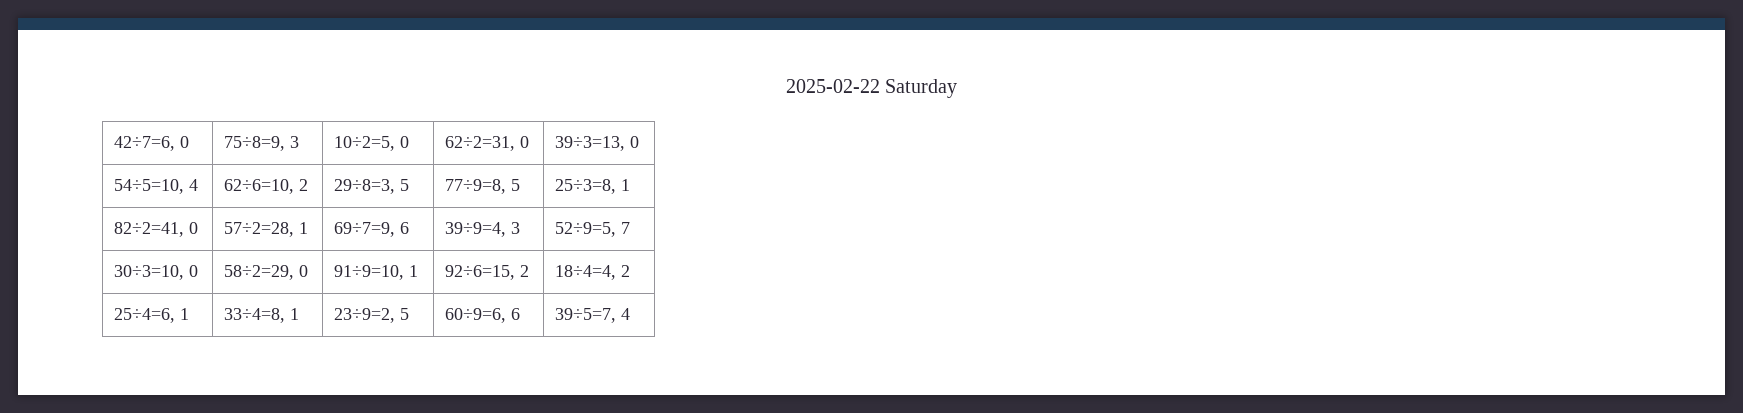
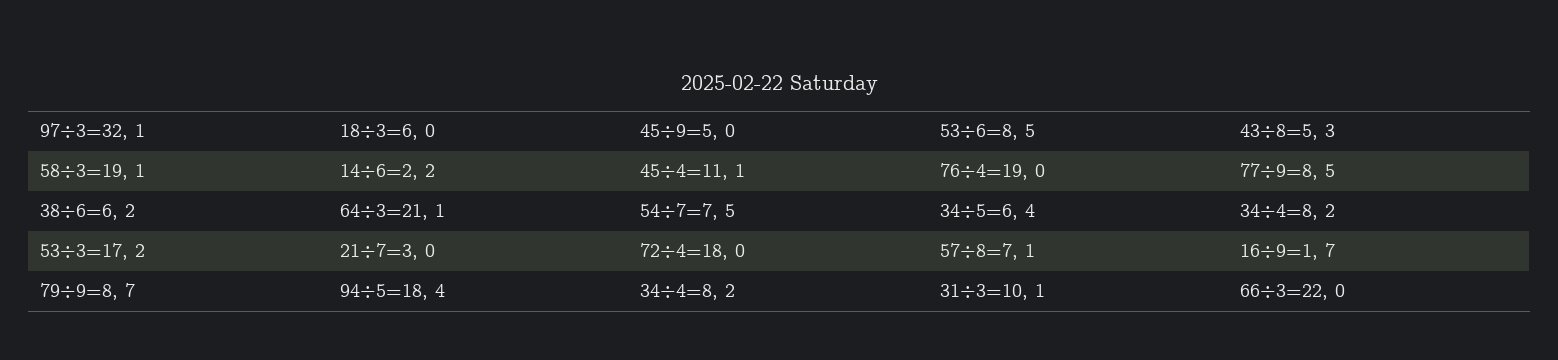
[114,136,190,151] [224,136,300,151] [334,136,410,151] [445,136,530,151] [555,136,640,151] [114,179,199,194] [224,179,309,194] [334,179,410,194] [445,179,521,194] [555,179,631,194] [114,222,199,237] [224,222,309,237] [334,222,410,237] [445,222,521,237] [555,222,631,237] [114,265,199,280] [224,265,309,280] [334,265,419,280] [445,265,530,280] [555,265,631,280] [114,308,190,323] [224,308,300,323] [334,308,410,323] [445,308,521,323] [555,308,631,323] 42÷7=6, 0 | 75÷8=9, 3 | 10÷2=5, 0 | 62÷2=31, 0 | 39÷3=13, 0 // 54÷5=10, 4 | 62÷6=10, 2 | 29÷8=3, 5 | 77÷9=8, 5 | 25÷3=8, 1 // 82÷2=41, 0 | 57÷2=28, 1 | 69÷7=9, 6 | 39÷9=4, 3 | 52÷9=5, 7 // 30÷3=10, 0 | 58÷2=29, 0 | 91÷9=10, 1 | 92÷6=15, 2 | 18÷4=4, 2 // 25÷4=6, 1 | 33÷4=8, 1 | 23÷9=2, 5 | 60÷9=6, 6 | 39÷5=7, 4 -> [40,123,146,140] [340,124,436,140] [640,124,736,140] [940,124,1036,140] [1240,124,1336,140] [40,164,146,180] [340,164,436,180] [640,164,746,180] [940,163,1046,180] [1240,163,1336,180] [40,204,136,220] [340,204,446,220] [640,203,736,220] [940,204,1036,220] [1240,204,1336,220] [40,243,146,260] [340,243,436,260] [640,243,746,260] [940,243,1036,260] [1240,243,1336,260] [40,283,136,300] [340,284,446,300] [640,284,736,300] [940,284,1046,300] [1240,284,1346,300] 97÷3=32, 1 | 18÷3=6, 0 | 45÷9=5, 0 | 53÷6=8, 5 | 43÷8=5, 3 // 58÷3=19, 1 | 14÷6=2, 2 | 45÷4=11, 1 | 76÷4=19, 0 | 77÷9=8, 5 // 38÷6=6, 2 | 64÷3=21, 1 | 54÷7=7, 5 | 34÷5=6, 4 | 34÷4=8, 2 // 53÷3=17, 2 | 21÷7=3, 0 | 72÷4=18, 0 | 57÷8=7, 1 | 16÷9=1, 7 // 79÷9=8, 7 | 94÷5=18, 4 | 34÷4=8, 2 | 31÷3=10, 1 | 66÷3=22, 0

